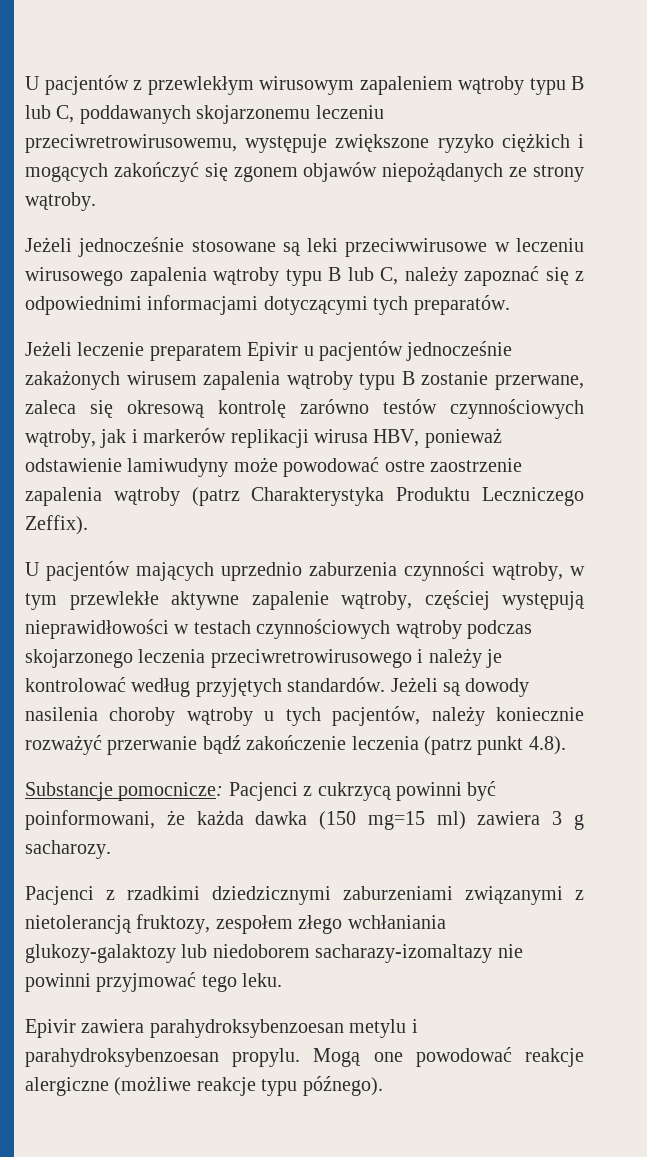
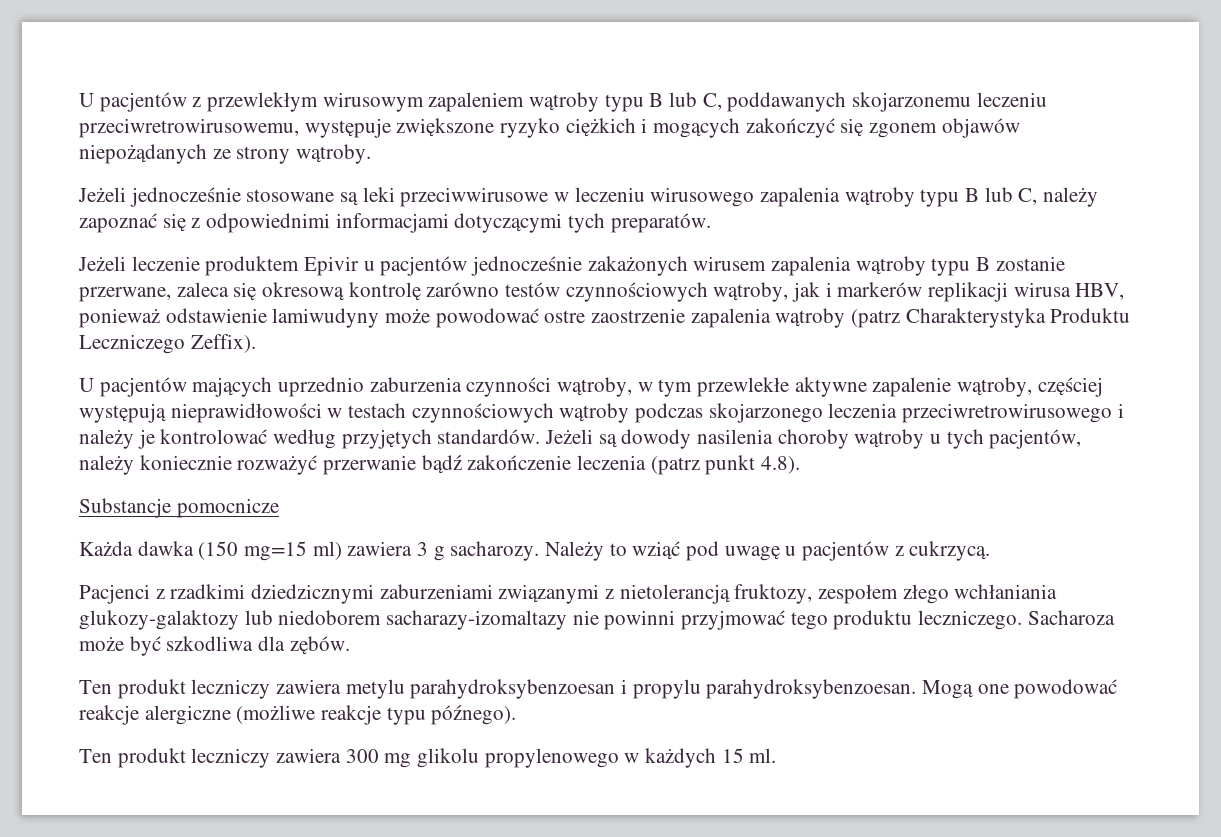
[149,344,242,361] preparatem -> [205,256,300,276] produktem
[118,781,497,801] [25,810,244,830] pomocnicze: Pacjenci z cukrzycą powinni być poinformowani, że każda -> [176,498,279,518] [79,541,133,556] pomocnicze // Każda
(111, 849) none -> [545,541,991,561] Należy to wziąć pod uwagę u pacjentów z cukrzycą.
[242,973,283,987] [25,1019,418,1038] [25,1048,301,1067] leku. // Epivir zawiera parahydroksybenzoesan metylu i parahydroksybenzoesan propylu. -> [833,610,1115,630] [79,636,350,656] [79,679,917,699] produktu leczniczego. Sacharoza może być szkodliwa dla zębów. // Ten produkt leczniczy zawiera metylu parahydroksybenzoesan i propylu parahydroksybenzoesan.
(383, 1086) none -> [79,748,777,768] // Ten produkt leczniczy zawiera 300 mg glikolu propylenowego w każdych 15 ml.

